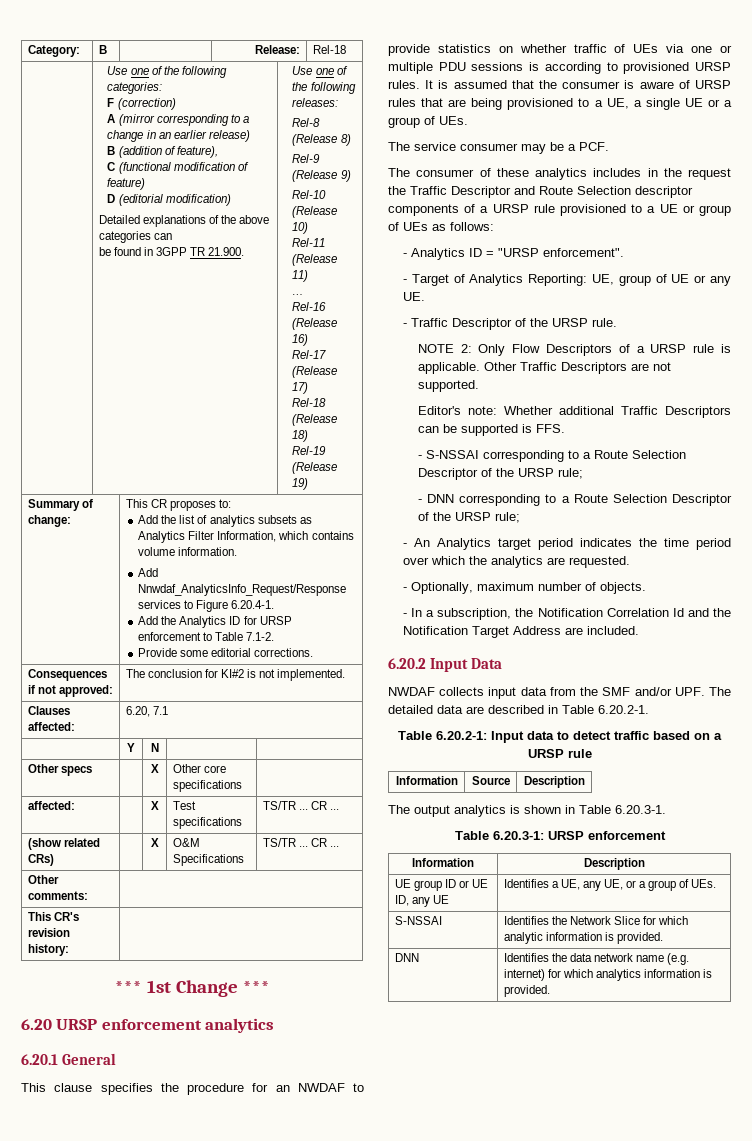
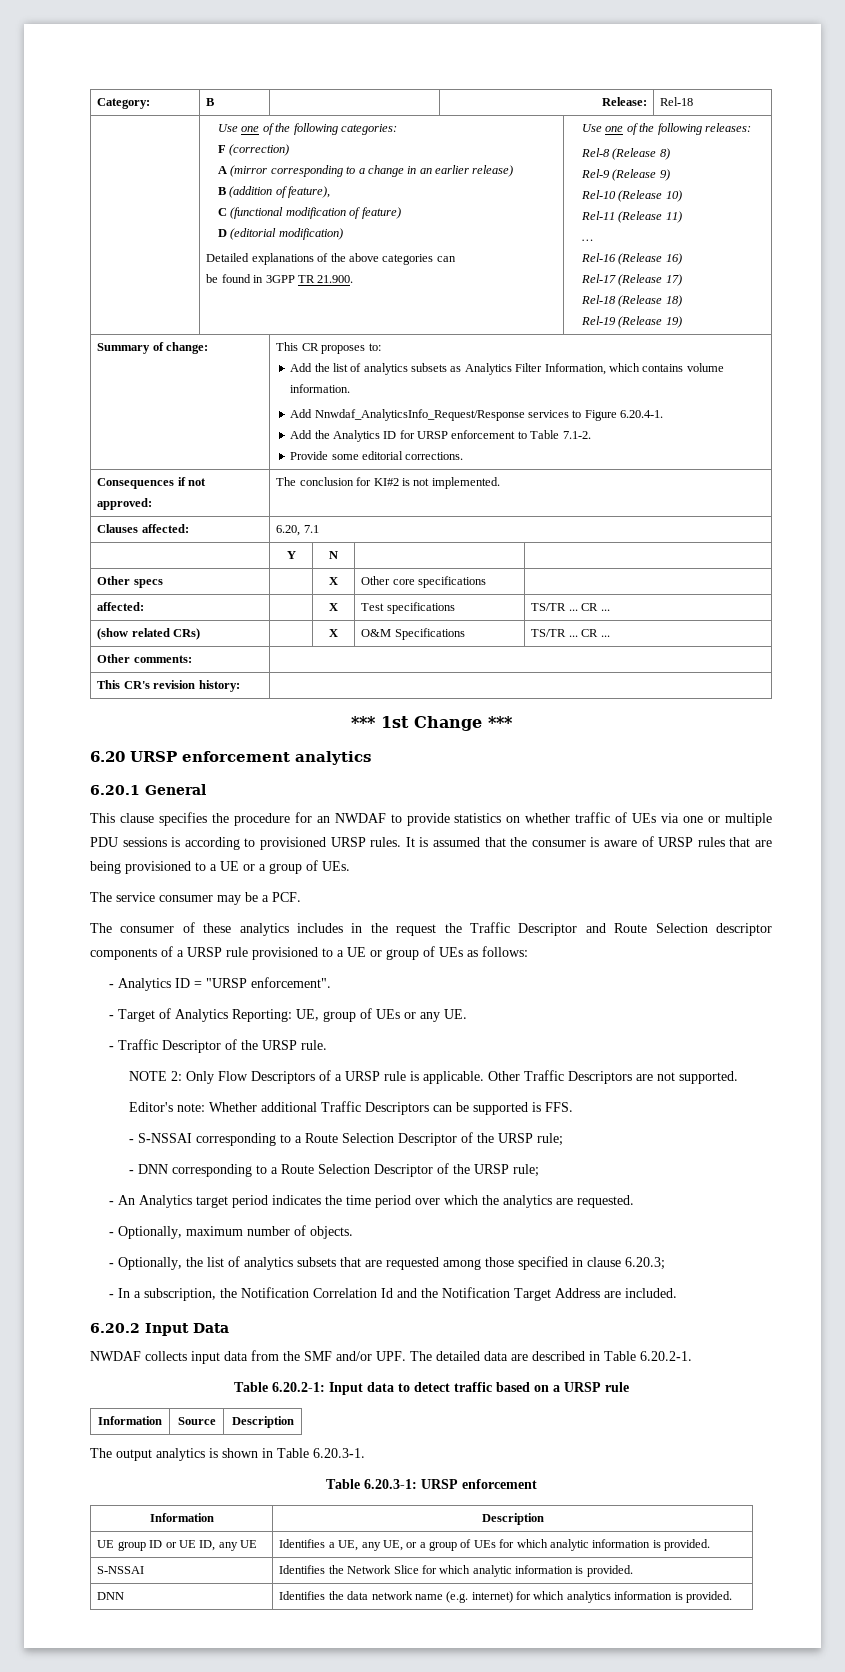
[606,98,680,110] UE, a single -> (217, 867) none
[671,274,690,283] UE -> [376,1009,401,1019] UEs
(646, 588) none -> [109,1256,666,1270] // - Optionally, the list of analytics subsets that are requested among those specified in clause 6.20.3;
[691,879,717,888] UEs. -> [473,1539,711,1551] UEs for which analytic information is provided.

